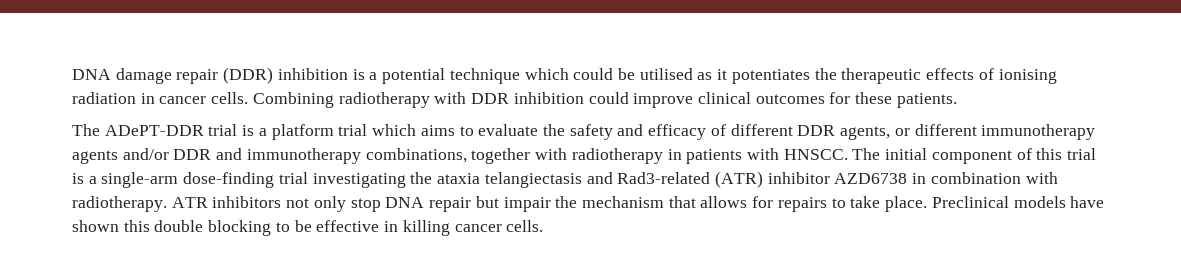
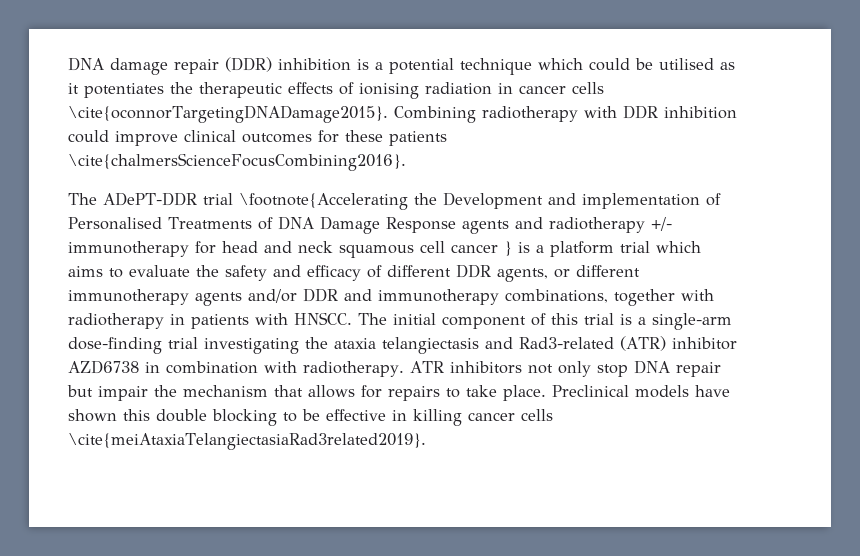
[211,92,249,104] cells. -> [572,82,604,94] [68,105,388,123] cells \cite{oconnorTargetingDNADamage2015}.
[896,93,957,108] patients. -> [389,131,447,146] [68,153,406,171] patients \cite{chalmersScienceFocusCombining2016}.
(238, 130) none -> [239,192,721,210] [68,216,672,234] [68,241,512,258] \footnote{Accelerating the Development and implementation of Personalised Treatments of DNA Damage Response agents and radiotherapy +/- immunotherapy for head and neck squamous cell cancer }
[506,220,544,232] cells. -> [521,409,553,421] [68,433,426,450] cells \cite{meiAtaxiaTelangiectasiaRad3related2019}.

